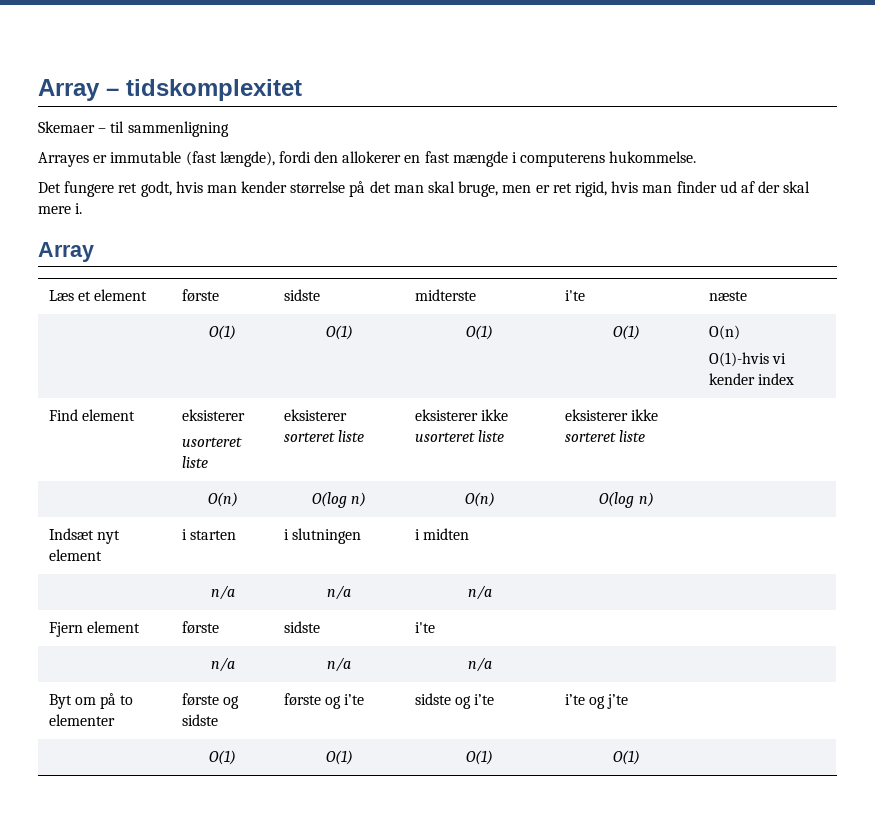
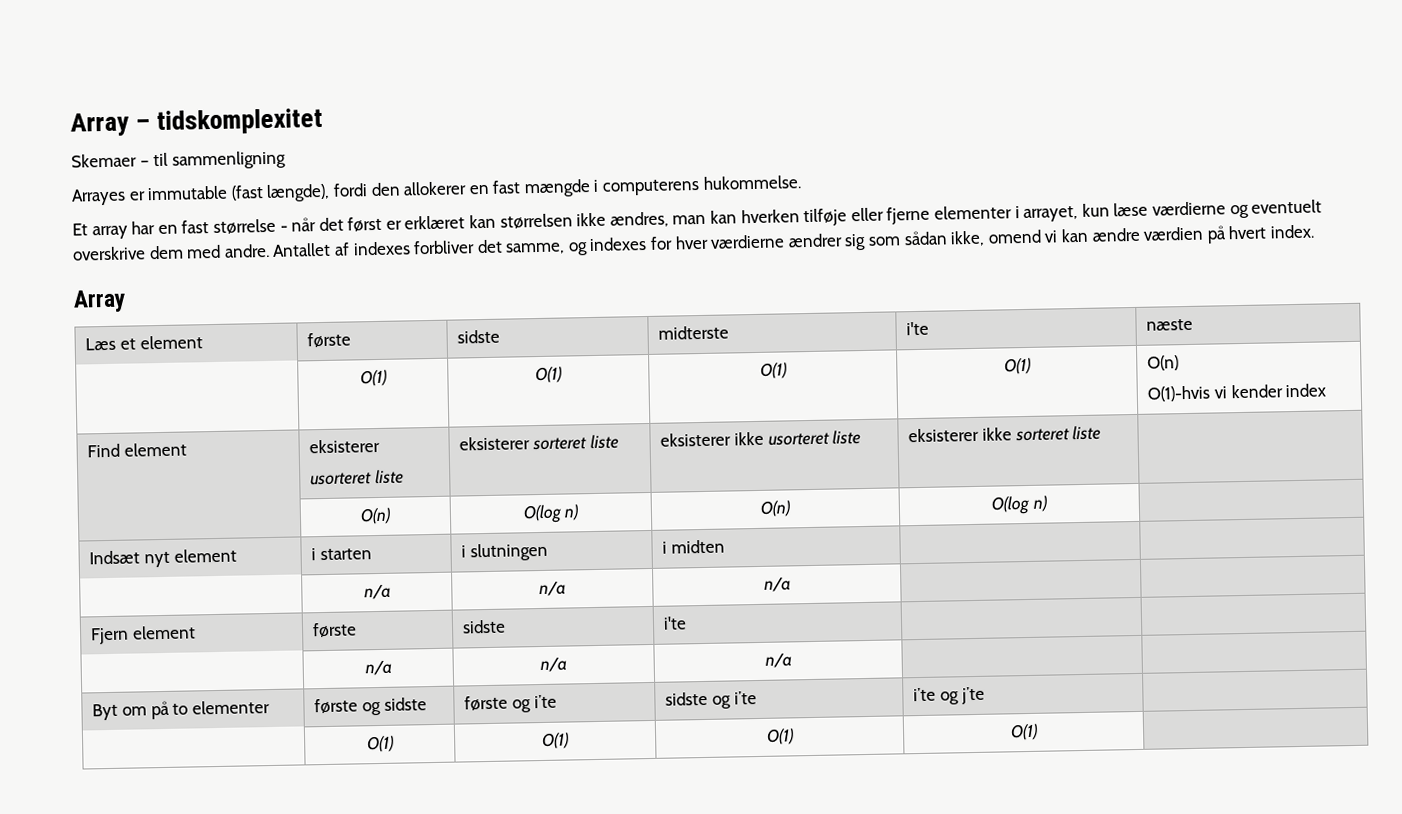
[38,181,811,197] [38,203,83,214] Det fungere ret godt, hvis man kender størrelse på det man skal bruge, men er ret rigid, hvis man finder ud af der skal mere i. -> [72,199,1323,240] [72,224,1314,261] Et array har en fast størrelse - når det først er erklæret kan størrelsen ikke ændres, man kan hverken tilføje eller fjerne elementer i arrayet, kun læse værdierne og eventuelt overskrive dem med andre. Antallet af indexes forbliver det samme, og indexes for hver værdierne ændrer sig som sådan ikke, omend vi kan ændre værdien på hvert index.

